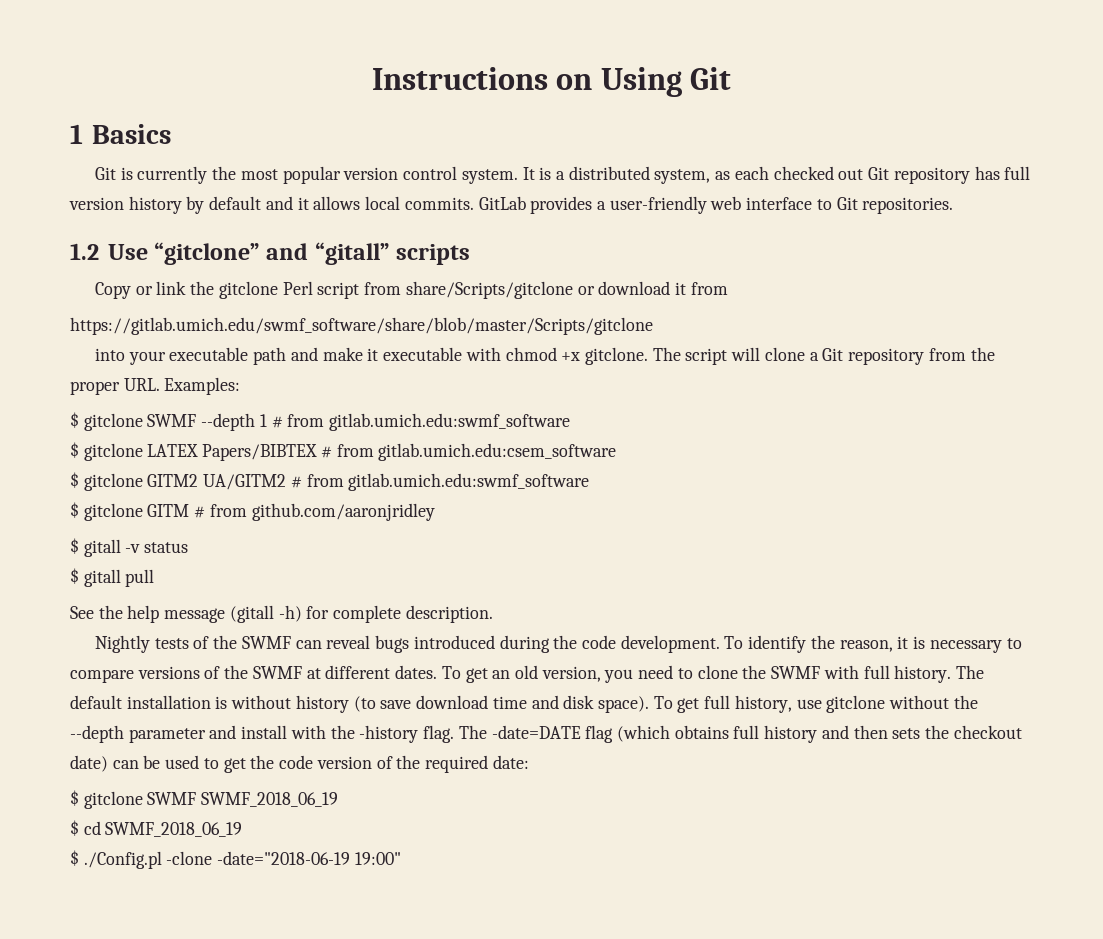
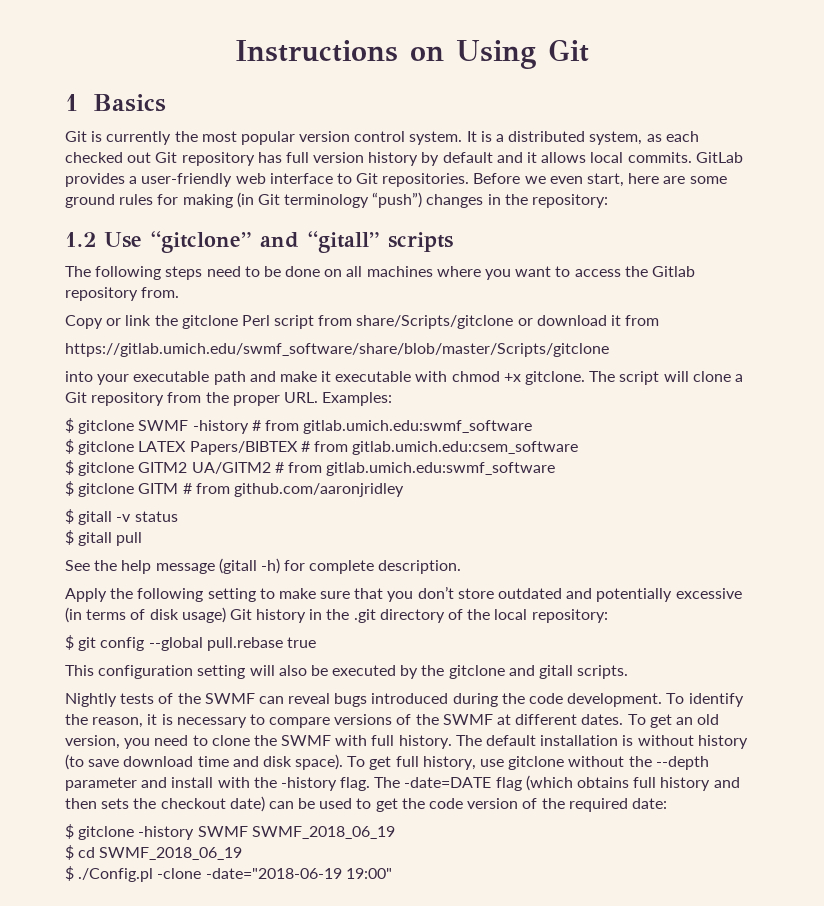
(954, 205) none -> [473,173,727,187] [65,192,609,208] Before we even start, here are some ground rules for making (in Git terminology “push”) changes in the repository:
(471, 254) none -> [65,266,695,280] [65,287,180,301] // The following steps need to be done on all machines where you want to access the Gitlab repository from.
[201,413,267,431] --depth 1 -> [192,420,249,434] -history
(493, 614) none -> [65,586,742,602] [65,607,608,623] [65,635,316,651] [65,665,629,679] // Apply the following setting to make sure that you don’t store outdated and potentially excessive (in terms of disk usage) Git history in the .git directory of the local repository: // $ git config --global pull.rebase true // This configuration setting will also be executed by the gitclone and gitall scripts.
(143, 800) none -> [138,826,195,840] -history

